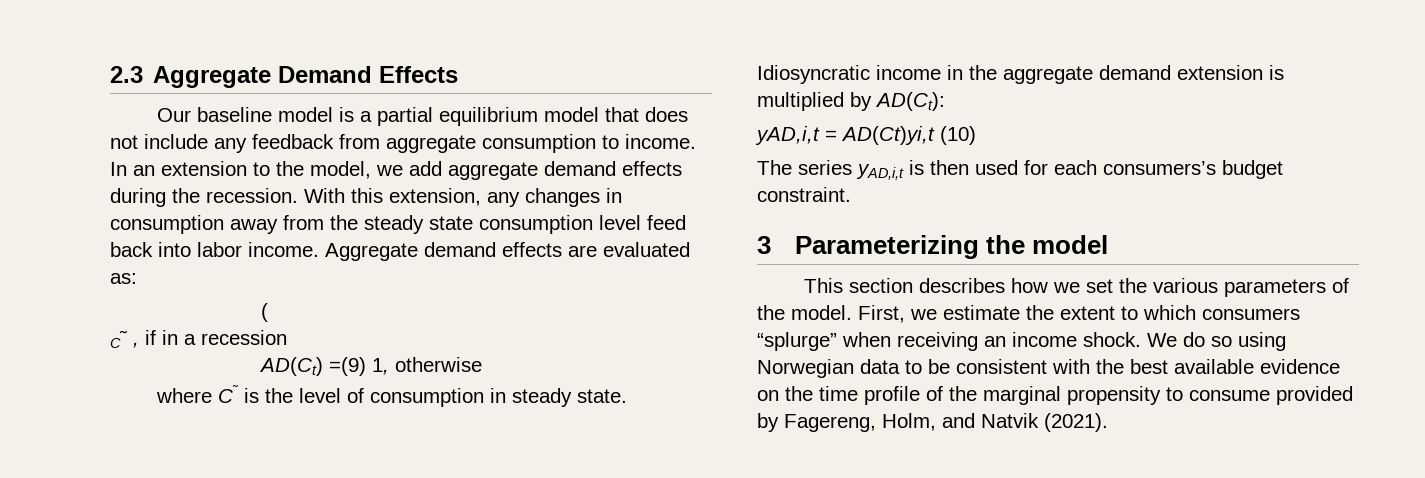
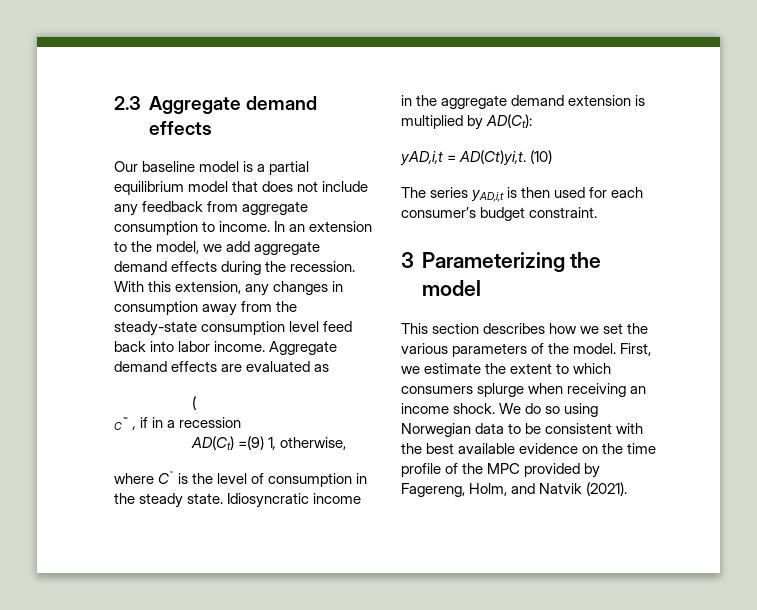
[278,66,459,83] Demand Effects -> [245,96,317,110] [148,121,212,135] demand effects
[364,215,473,234] steady state -> [114,321,197,336] steady-state
[110,273,137,284] as: -> [314,364,330,372] as
[395,357,483,372] otherwise -> [280,437,347,450] otherwise,
(507, 395) none -> [114,493,135,504] the
[841,126,935,145] AD(Ct)yi,t -> [459,150,527,166] AD(Ct)yi,t.
[1103,161,1216,175] consumers’s -> [401,207,476,218] consumer’s
[757,332,837,351] “splurge” -> [477,383,525,397] splurge
[983,386,1270,405] marginal propensity to consume -> [487,463,521,474] MPC

